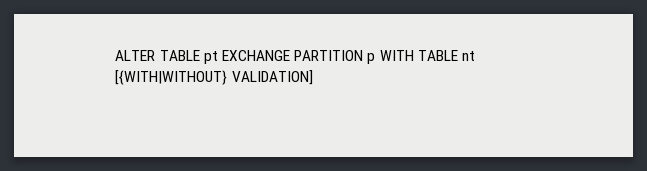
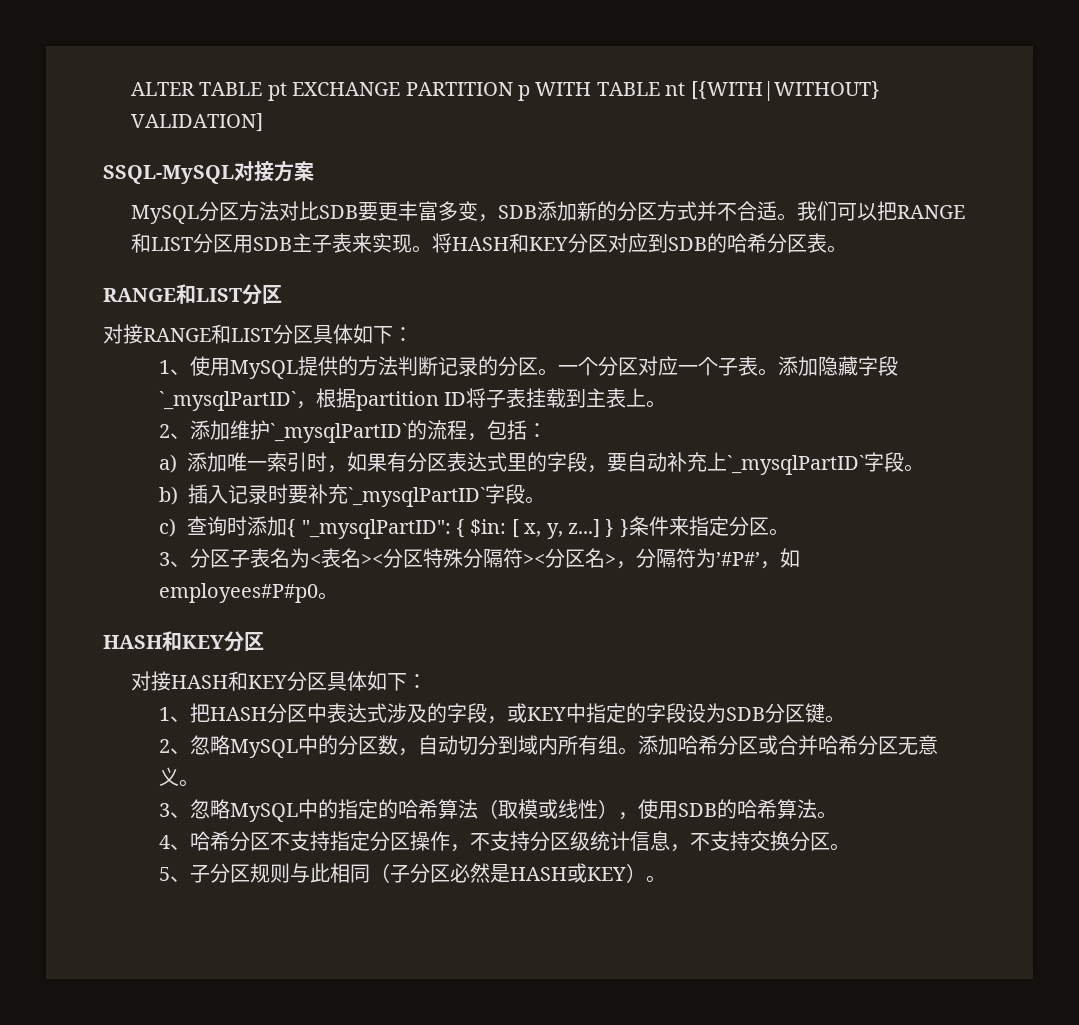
(313, 77) none -> [103,161,314,184] [131,201,966,224] [131,233,848,253] [103,284,282,305] [103,324,413,344] [159,356,899,379] [159,388,667,411] [159,420,548,443] [159,452,925,475] [159,484,546,507] [159,516,789,539] [159,548,801,569] [159,583,339,603] [103,631,264,652] [131,671,428,691] [159,703,846,724] [159,735,939,758] [159,767,200,787] [159,799,838,822] [159,831,851,852] [159,863,667,883] // SSQL-MySQL对接方案 // MySQL分区方法对比SDB要更丰富多变，SDB添加新的分区方式并不合适。我们可以把RANGE和LIST分区用SDB主子表来实现。将HASH和KEY分区对应到SDB的哈希分区表。 // RANGE和LIST分区 // 对接RANGE和LIST分区具体如下： // 1、使用MySQL提供的方法判断记录的分区。一个分区对应一个子表。添加隐藏字段`_mysqlPartID`，根据partition ID将子表挂载到主表上。 // 2、添加维护`_mysqlPartID`的流程，包括： // a)添加唯一索引时，如果有分区表达式里的字段，要自动补充上`_mysqlPartID`字段。 // b)插入记录时要补充`_mysqlPartID`字段。 // c)查询时添加{ "_mysqlPartID": { $in: [ x, y, z...] } }条件来指定分区。 // 3、分区子表名为<表名><分区特殊分隔符><分区名>，分隔符为’#P#’，如employees#P#p0。 // HASH和KEY分区 // 对接HASH和KEY分区具体如下： // 1、把HASH分区中表达式涉及的字段，或KEY中指定的字段设为SDB分区键。 // 2、忽略MySQL中的分区数，自动切分到域内所有组。添加哈希分区或合并哈希分区无意义。 // 3、忽略MySQL中的指定的哈希算法（取模或线性），使用SDB的哈希算法。 // 4、哈希分区不支持指定分区操作，不支持分区级统计信息，不支持交换分区。 // 5、子分区规则与此相同（子分区必然是HASH或KEY）。

